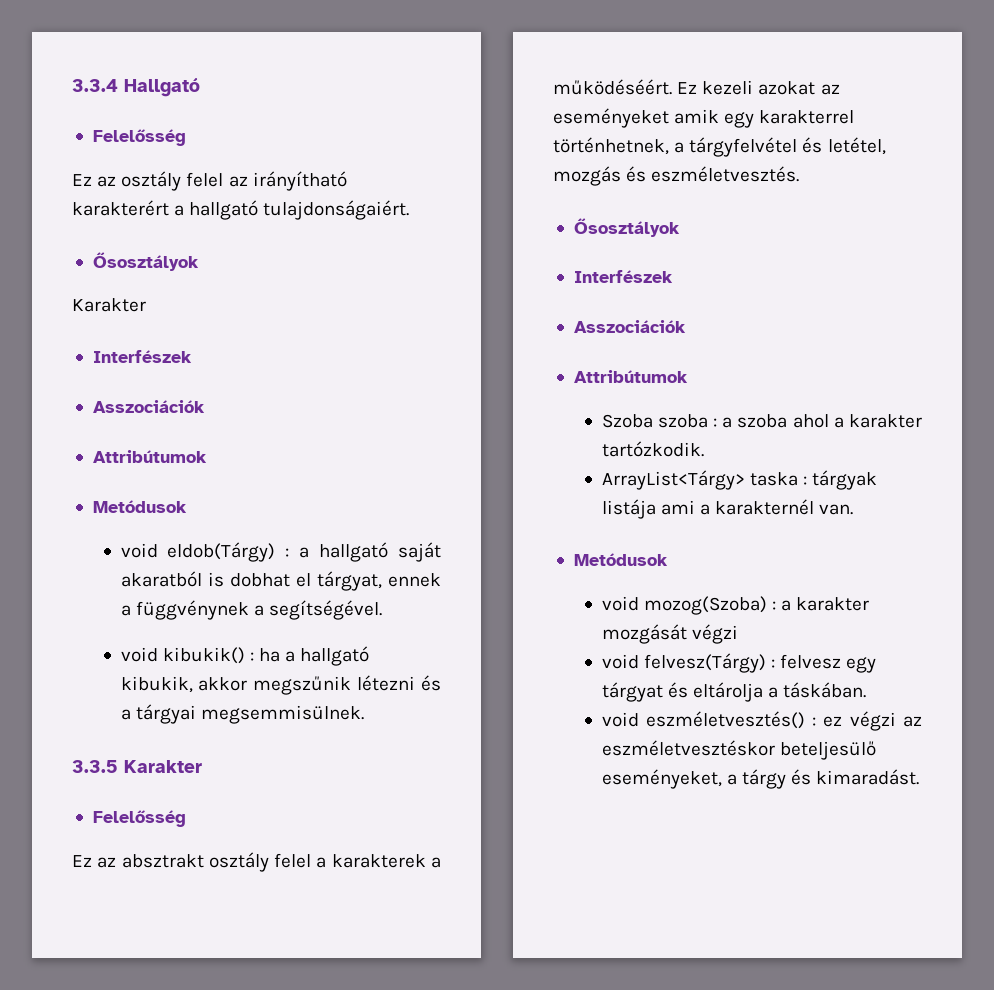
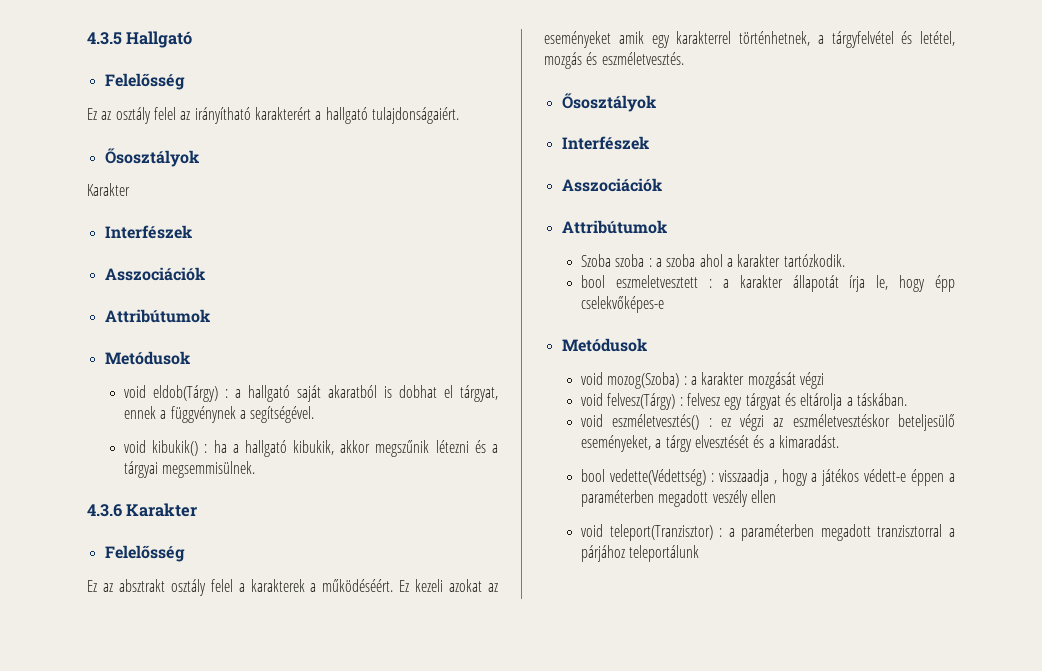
[72,79,118,92] 3.3.4 -> [87,32,122,45] 4.3.5
[72,760,118,773] 3.3.5 -> [87,504,122,517] 4.3.6
[601,470,878,490] [601,499,854,519] ArrayList<Tárgy> taska : tárgyak listája ami a karakternél van. -> [581,275,956,292] [581,296,665,313] bool eszmeletvesztett : a karakter állapotát írja le, hogy épp cselekvőképes-e
[791,769,920,785] és kimaradást. -> [695,435,840,448] [581,469,955,486] [581,490,777,507] [581,524,955,541] [581,545,700,562] elvesztését és a kimaradást. // bool vedette(Védettség) : visszaadja , hogy a játékos védett-e éppen a paraméterben megadott veszély ellen // void teleport(Tranzisztor) : a paraméterben megadott tranzisztorral a párjához teleportálunk

